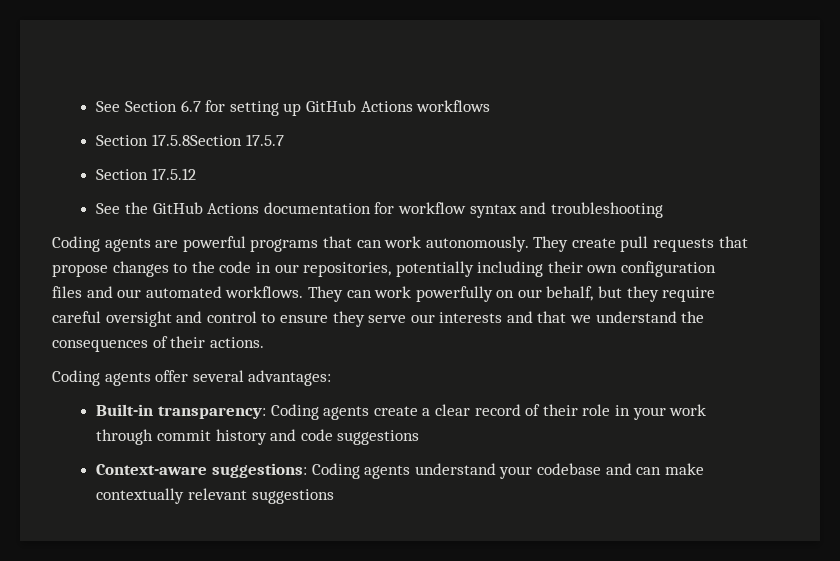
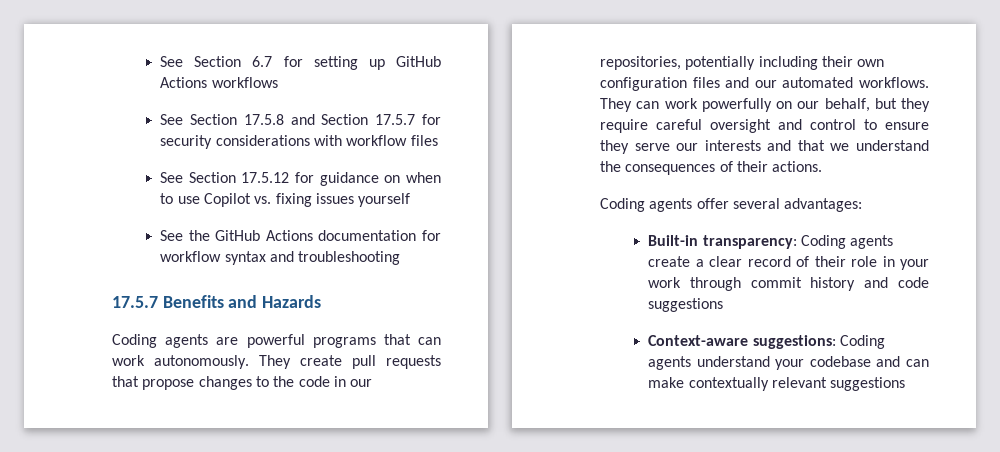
[96,134,284,146] [96,168,197,180] Section 17.5.8Section 17.5.7 // Section 17.5.12 -> [160,114,442,125] [160,135,438,149] [160,172,441,186] [160,193,411,207] See Section 17.5.8 and Section 17.5.7 for security considerations with workflow files // See Section 17.5.12 for guidance on when to use Copilot vs. fixing issues yourself
(663, 210) none -> [112,295,322,308] // 17.5.7 Benefits and Hazards

